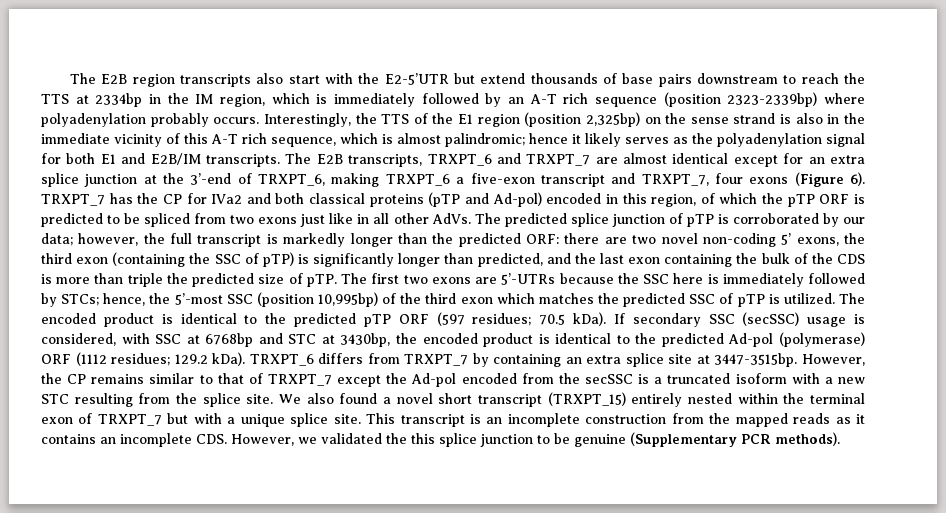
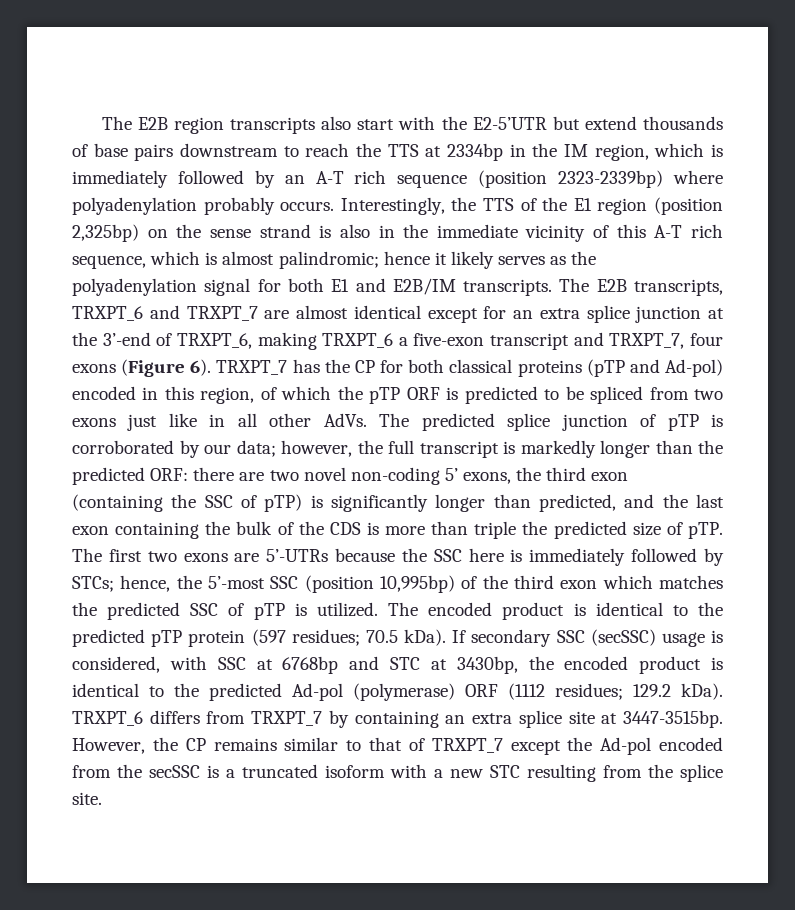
[211,193,271,204] IVa2 and -> (404, 366) none
[398,314,429,324] ORF -> [188,630,246,647] protein
[278,392,865,407] [41,413,866,427] [41,432,840,447] We also found a novel short transcript (TRXPT_15) entirely nested within the terminal exon of TRXPT_7 but with a unique splice site. This transcript is an incomplete construction from the mapped reads as it contains an incomplete CDS. However, we validated the this splice junction to be genuine (Supplementary PCR methods). -> (102, 798) none

